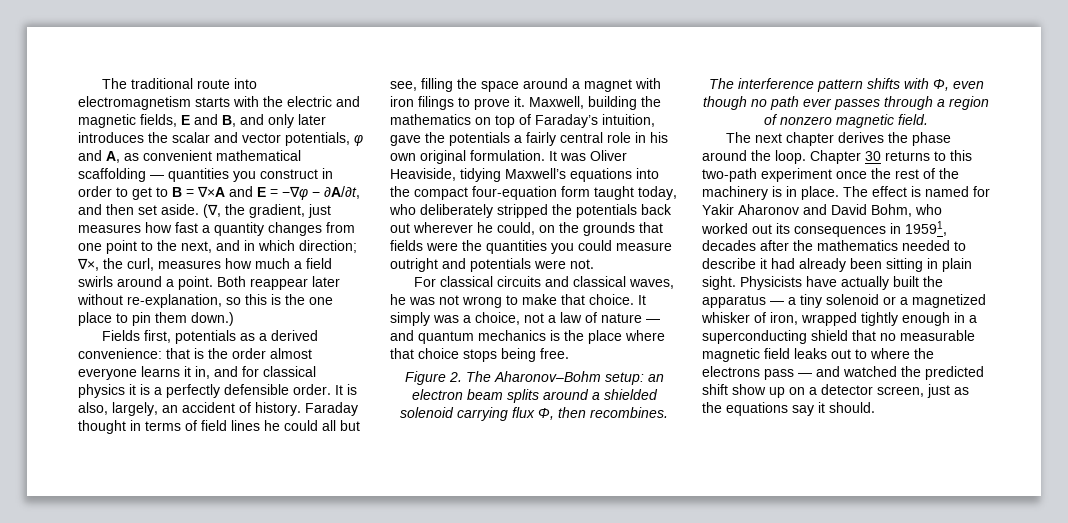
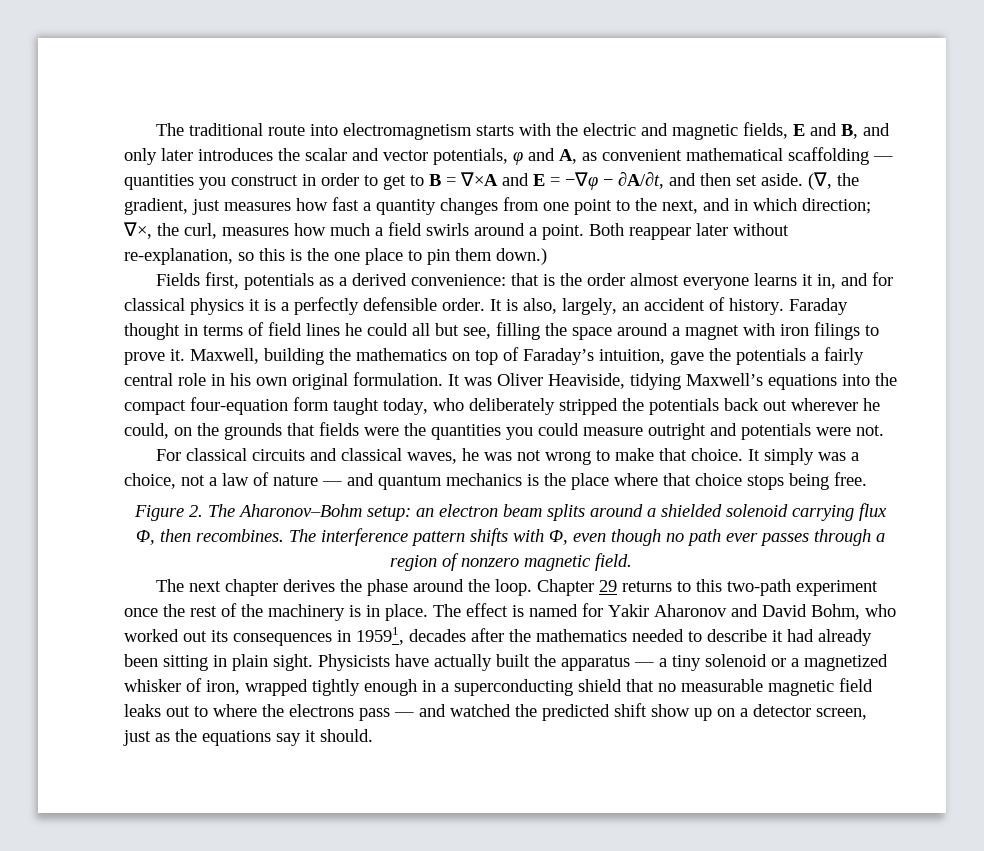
[865,151,881,161] 30 -> [599,580,618,592] 29

